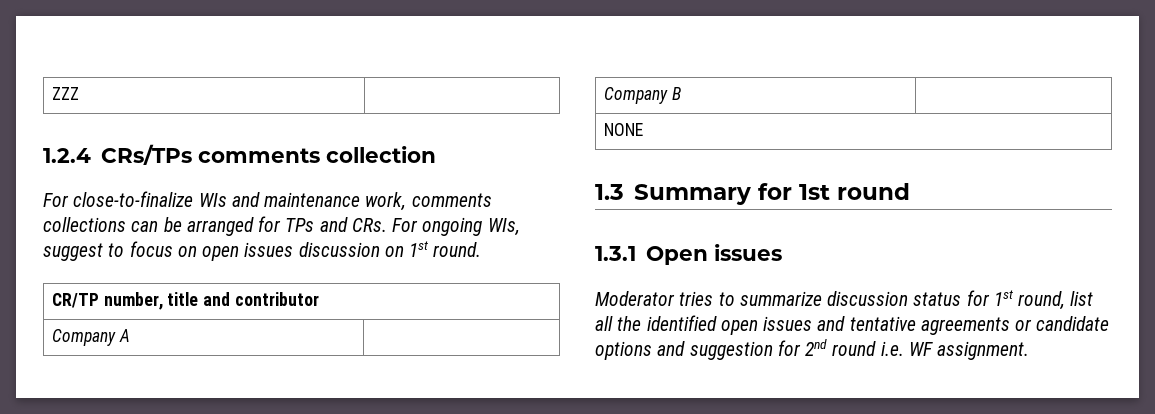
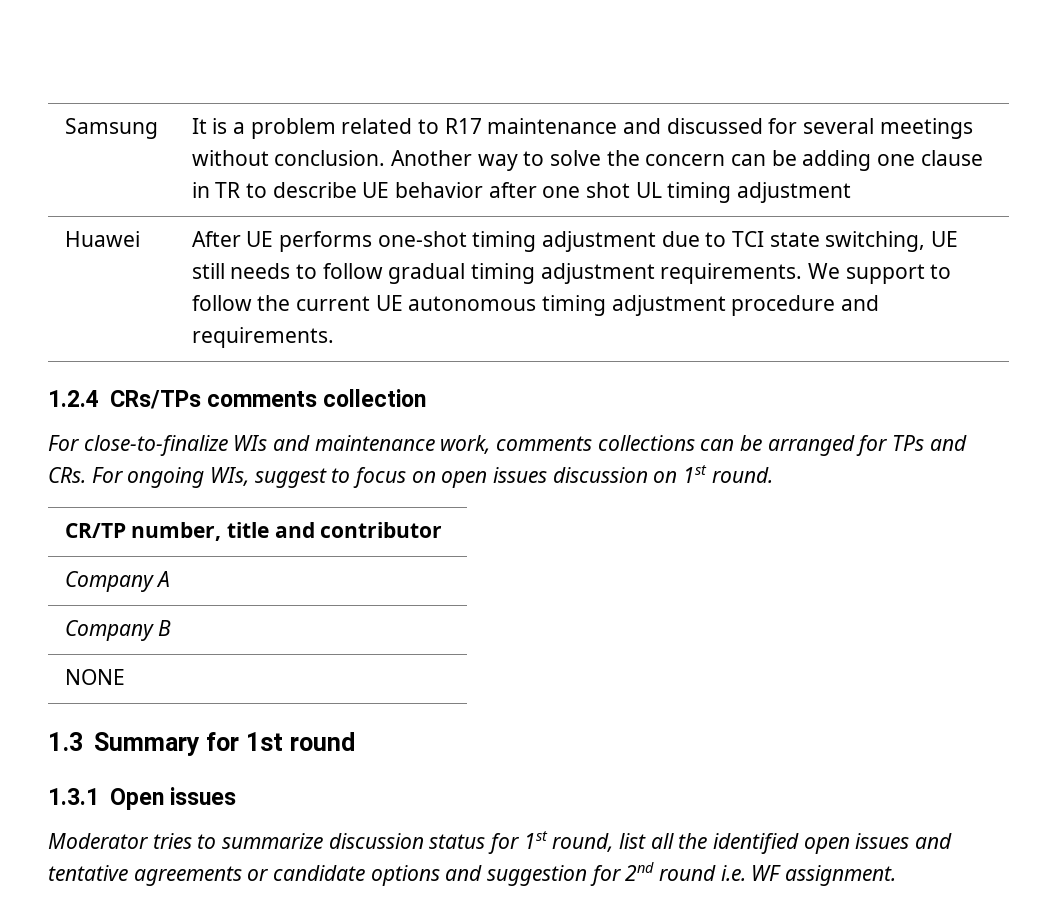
[51,87,79,100] ZZZ | -> [64,118,158,139] [191,118,973,139] [191,150,983,171] [191,182,852,203] [64,231,140,247] [191,231,959,252] [191,263,952,284] [191,295,880,316] [191,327,334,348] Samsung | It is a problem related to R17 maintenance and discussed for several meetings without conclusion. Another way to solve the concern can be adding one clause in TR to describe UE behavior after one shot UL timing adjustment // Huawei | After UE performs one-shot timing adjustment due to TCI state switching, UE still needs to follow gradual timing adjustment requirements. We support to follow the current UE autonomous timing adjustment procedure and requirements.

